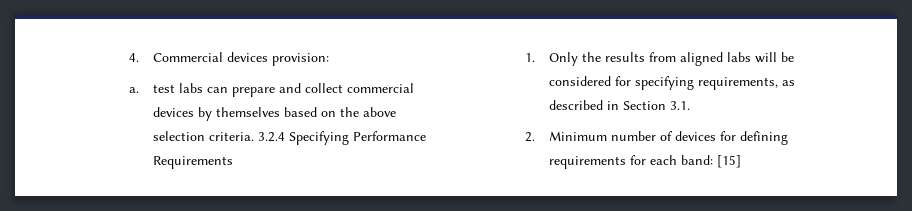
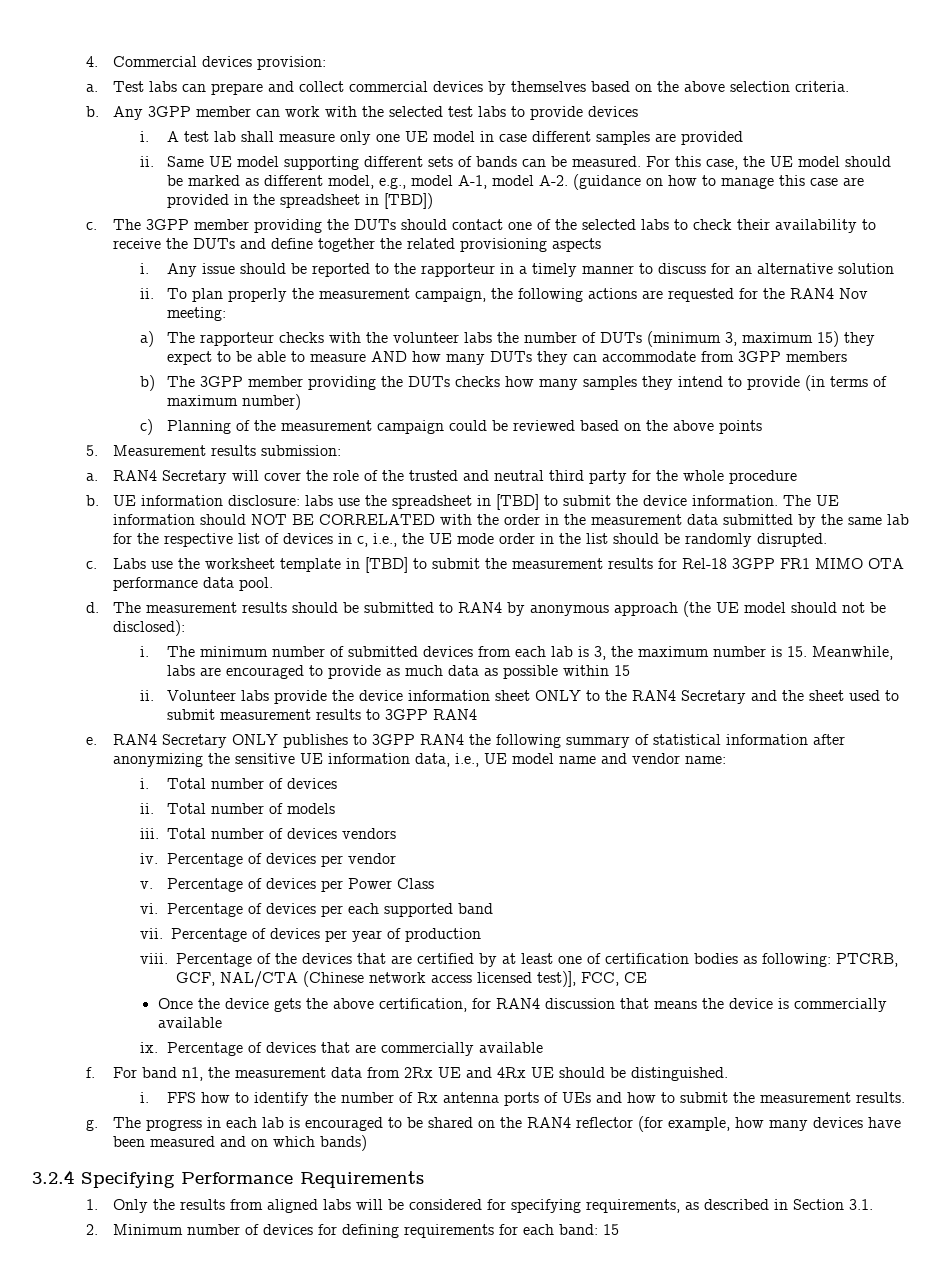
[153,84,176,93] test -> [113,81,145,92] Test
(255, 136) none -> [86,106,639,120] [140,131,744,145] [140,156,892,170] [167,174,865,190] [167,193,434,209] [86,219,877,233] [113,238,602,252] [140,263,895,277] [140,288,869,302] [167,307,227,321] [140,331,876,347] [167,351,848,365] [140,375,888,391] [167,394,302,410] [140,419,763,435] [86,445,342,456] [86,470,798,484] [86,494,840,510] [113,514,910,528] [113,533,828,547] [86,557,905,573] [113,577,274,591] [86,601,887,617] [113,620,186,636] [140,646,894,660] [167,665,631,679] [140,690,900,704] [167,709,478,720] [86,734,846,748] [113,753,727,767] [140,778,338,789] [140,803,336,814] [140,828,397,839] [140,853,397,867] [140,878,435,892] [140,903,494,917] [140,928,482,942] [140,953,899,967] [176,971,648,988] [157,998,887,1012] [157,1017,222,1028] [140,1042,544,1056] [86,1067,729,1081] [140,1092,906,1106] [86,1116,902,1132] [113,1135,368,1151] // b. Any 3GPP member can work with the selected test labs to provide devices // i. A test lab shall measure only one UE model in case different samples are provided // ii. Same UE model supporting different sets of bands can be measured. For this case, the UE model should be marked as different model, e.g., model A-1, model A-2. (guidance on how to manage this case are provided in the spreadsheet in [TBD]) // c. The 3GPP member providing the DUTs should contact one of the selected labs to check their availability to receive the DUTs and define together the related provisioning aspects // i. Any issue should be reported to the rapporteur in a timely manner to discuss for an alternative solution // ii. To plan properly the measurement campaign, the following actions are requested for the RAN4 Nov meeting: // a) The rapporteur checks with the volunteer labs the number of DUTs (minimum 3, maximum 15) they expect to be able to measure AND how many DUTs they can accommodate from 3GPP members // b) The 3GPP member providing the DUTs checks how many samples they intend to provide (in terms of maximum number) // c) Planning of the measurement campaign could be reviewed based on the above points // 5. Measurement results submission: // a. RAN4 Secretary will cover the role of the trusted and neutral third party for the whole procedure // b. UE information disclosure: labs use the spreadsheet in [TBD] to submit the device information. The UE information should NOT BE CORRELATED with the order in the measurement data submitted by the same lab for the respective list of devices in c, i.e., the UE mode order in the list should be randomly disrupted. // c. Labs use the worksheet template in [TBD] to submit the measurement results for Rel-18 3GPP FR1 MIMO OTA performance data pool. // d. The measurement results should be submitted to RAN4 by anonymous approach (the UE model should not be disclosed): // i. The minimum number of submitted devices from each lab is 3, the maximum number is 15. Meanwhile, labs are encouraged to provide as much data as possible within 15 // ii. Volunteer labs provide the device information sheet ONLY to the RAN4 Secretary and the sheet used to submit measurement results to 3GPP RAN4 // e. RAN4 Secretary ONLY publishes to 3GPP RAN4 the following summary of statistical information after anonymizing the sensitive UE information data, i.e., UE model name and vendor name: // i. Total number of devices // ii. Total number of models // iii. Total number of devices vendors // iv. Percentage of devices per vendor // v. Percentage of devices per Power Class // vi. Percentage of devices per each supported band // vii. Percentage of devices per year of production // viii. Percentage of the devices that are certified by at least one of certification bodies as following: PTCRB, GCF, NAL/CTA (Chinese network access licensed test)], FCC, CE // Once the device gets the above certification, for RAN4 discussion that means the device is commercially available // ix. Percentage of devices that are commercially available // f. For band n1, the measurement data from 2Rx UE and 4Rx UE should be distinguished. // i. FFS how to identify the number of Rx antenna ports of UEs and how to submit the measurement results. // g. The progress in each lab is encouraged to be shared on the RAN4 reflector (for example, how many devices have been measured and on which bands) //
[717,155,742,168] [15] -> [603,1224,620,1235] 15

